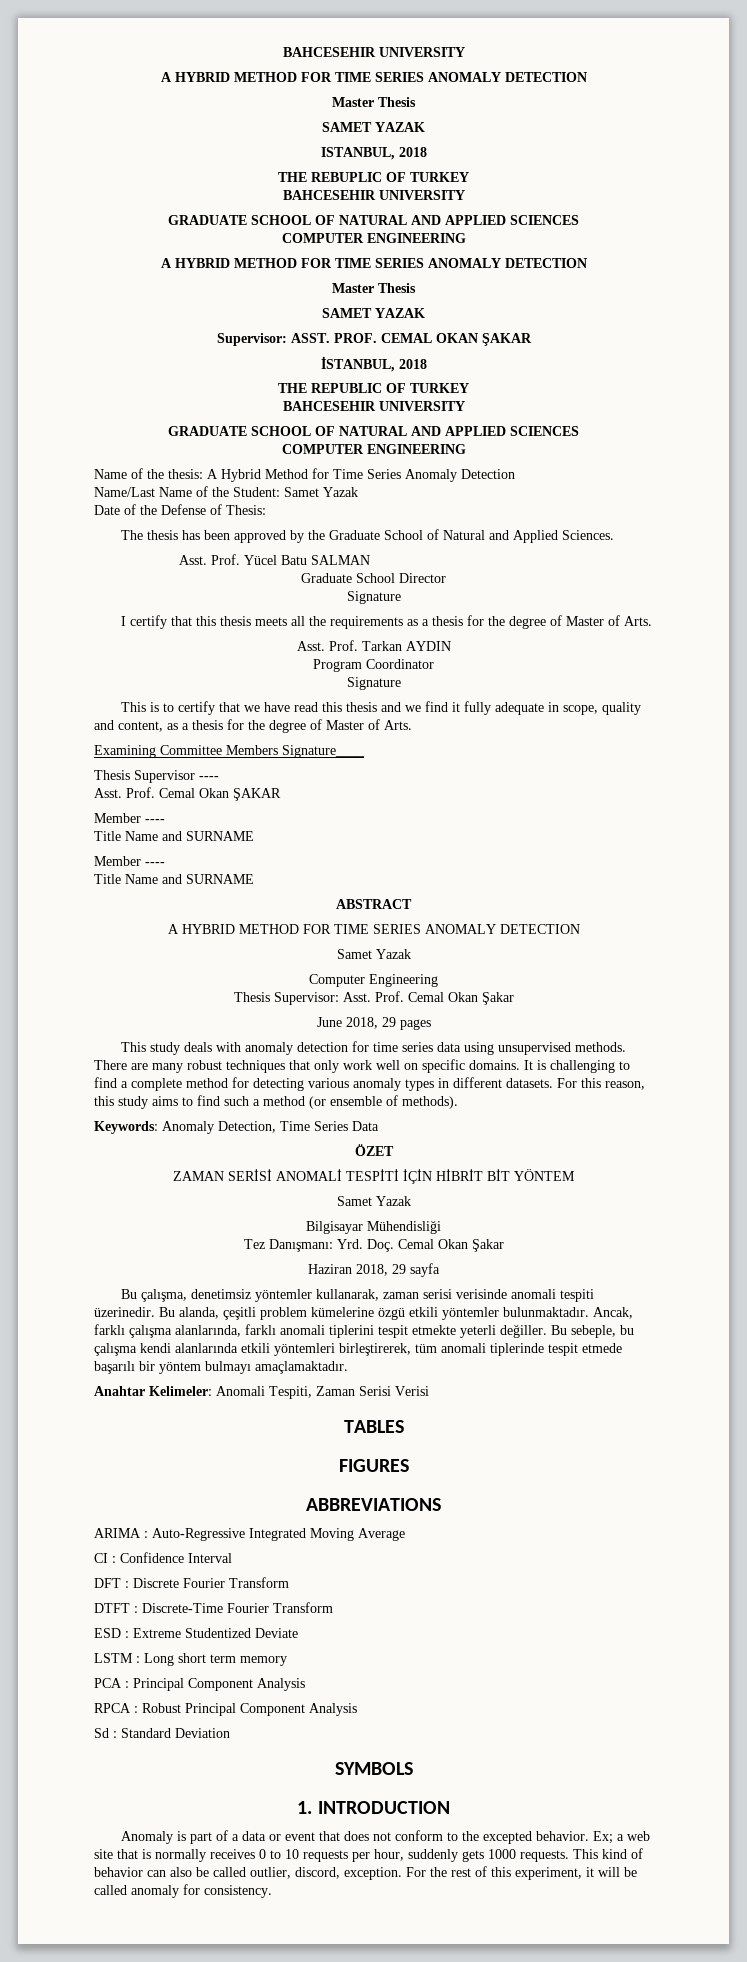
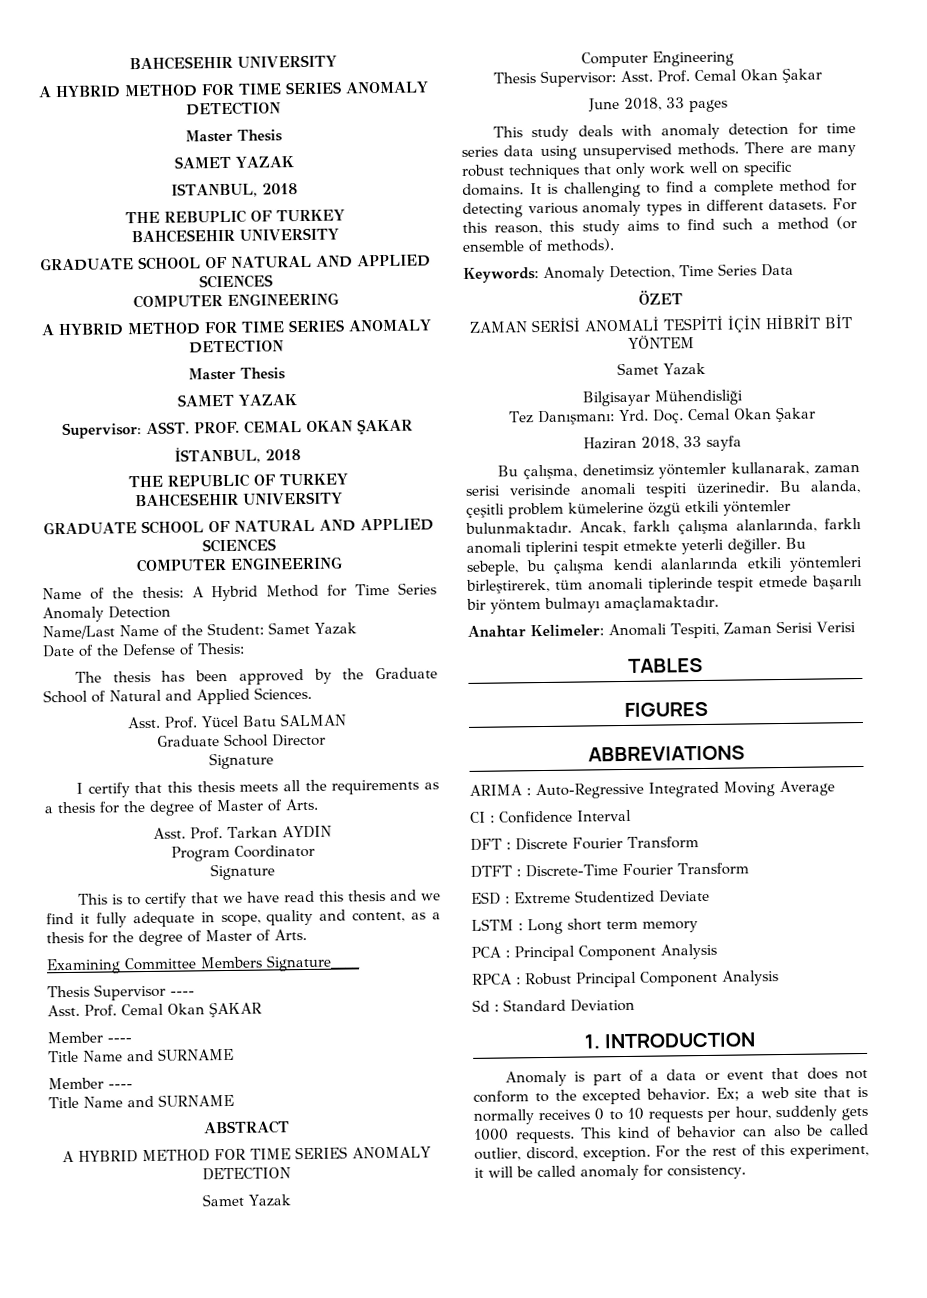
[381,1017,396,1027] 29 -> [666,97,685,109] 33
[392,1264,406,1274] 29 -> [683,435,702,448] 33
[334,1762,413,1775] // SYMBOLS -> (635, 1005) none

